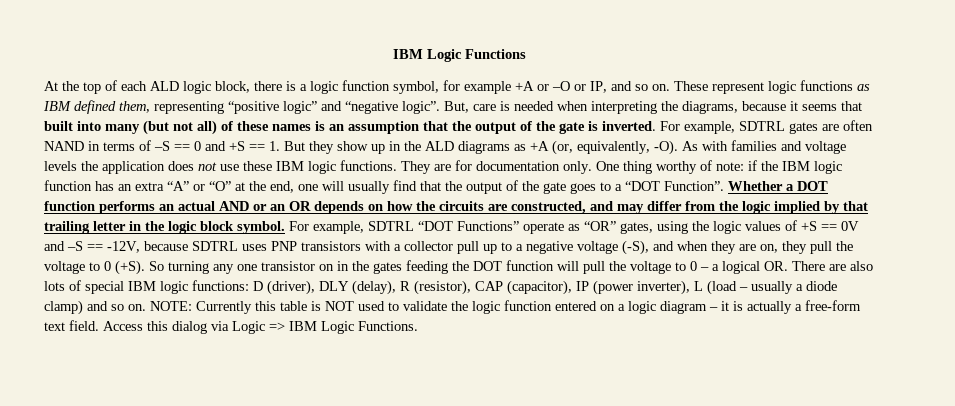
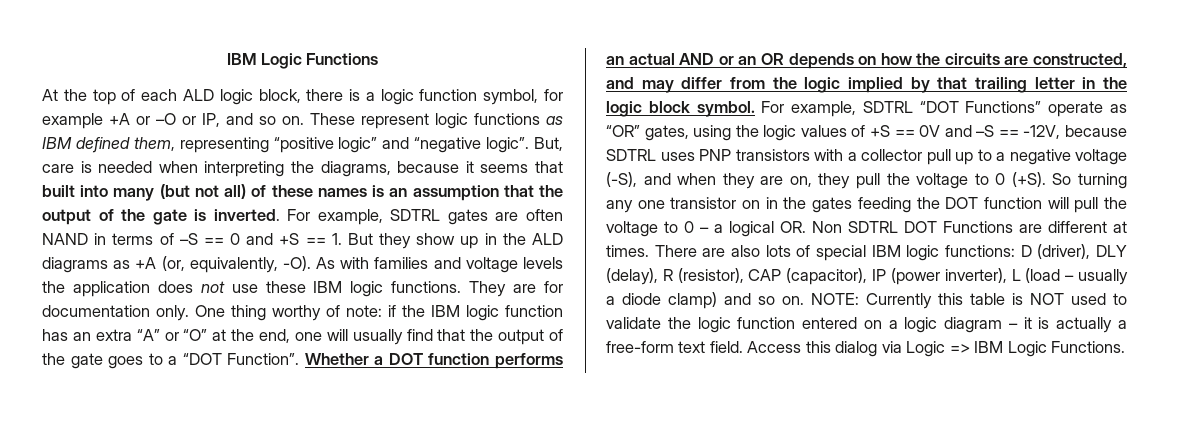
(788, 266) none -> [812,221,1127,233] [606,245,649,257] Non SDTRL DOT Functions are different at times.

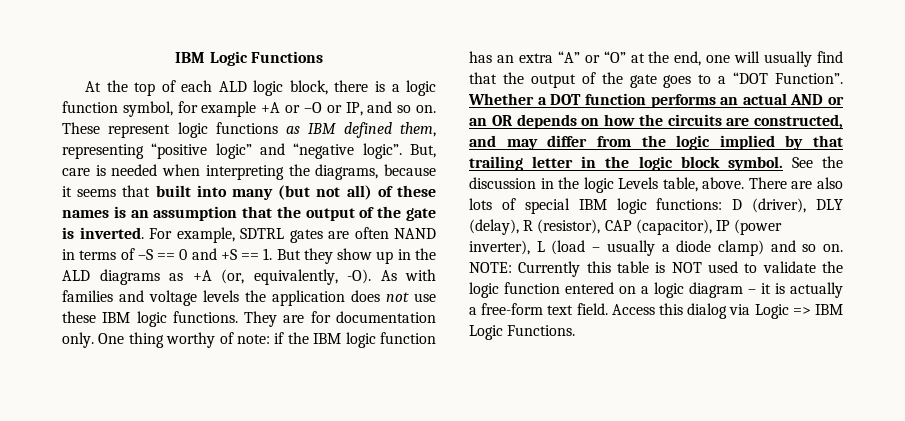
[761,101,1127,117] [606,125,1127,141] [606,149,1127,165] [606,172,1127,189] [606,197,1127,213] [606,221,1127,237] [606,245,649,257] For example, SDTRL “DOT Functions” operate as “OR” gates, using the logic values of +S == 0V and –S == -12V, because SDTRL uses PNP transistors with a collector pull up to a negative voltage (-S), and when they are on, they pull the voltage to 0 (+S). So turning any one transistor on in the gates feeding the DOT function will pull the voltage to 0 – a logical OR. Non SDTRL DOT Functions are different at times. -> [791,156,843,168] [469,177,745,193] See the discussion in the logic Levels table, above.

